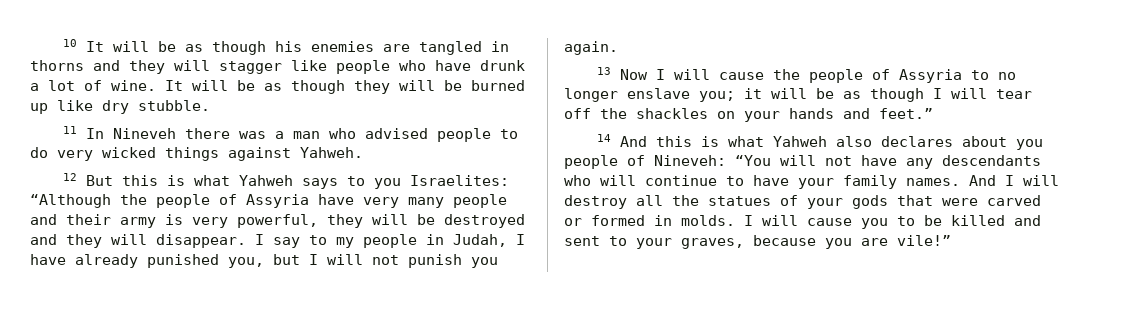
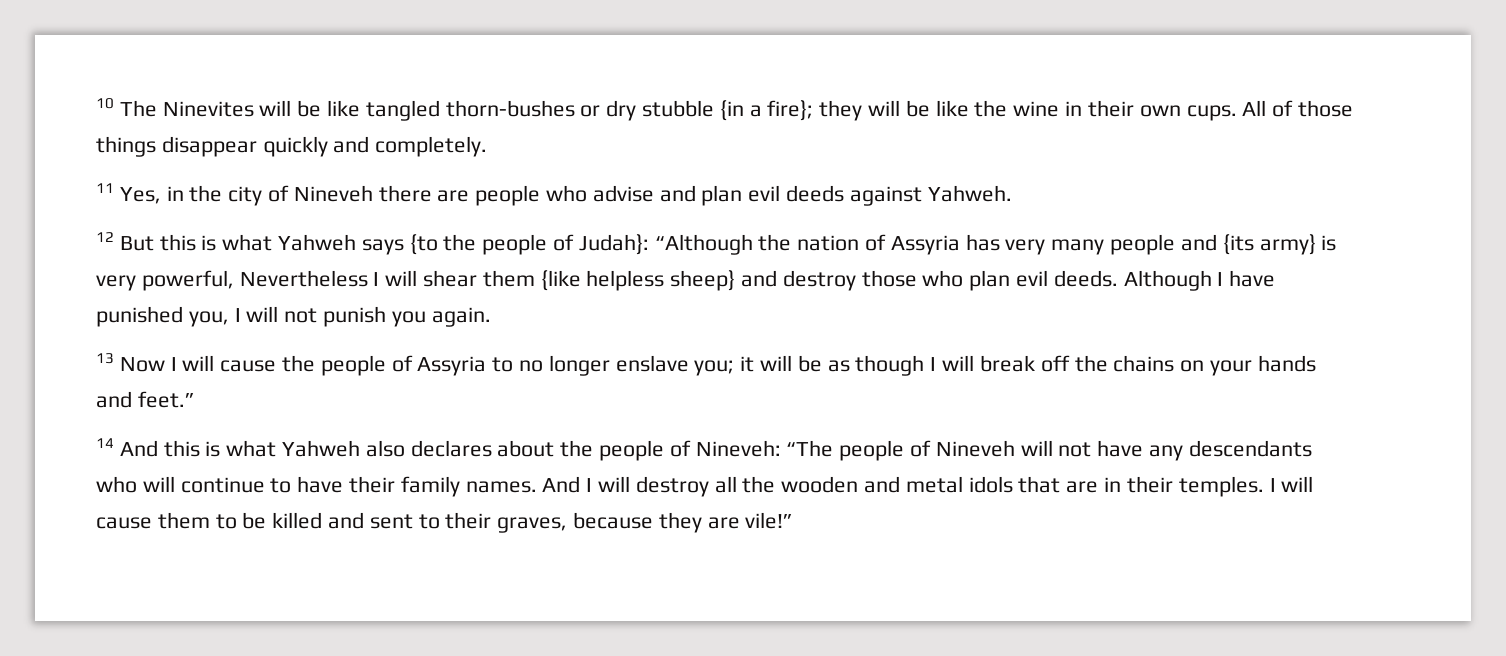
[86,41,510,55] [30,60,525,74] [30,80,525,94] [30,100,210,114] [63,126,519,142] [30,147,219,161] It will be as though his enemies are tangled in thorns and they will stagger like people who have drunk a lot of wine. It will be as though they will be burned up like dry stubble. // 11 In Nineveh there was a man who advised people to do very wicked things -> [119,100,1353,121] [96,136,488,157] [96,183,845,206] The Ninevites will be like tangled thorn-bushes or dry stubble {in a fire}; they will be like the wine in their own cups. All of those things disappear quickly and completely. // 11 Yes, in the city of Nineveh there are people who advise and plan evil deeds
[347,175,510,189] [30,194,354,208] to you Israelites: “Although the people of Assyria have -> [409,234,1000,255] {to the people of Judah}: “Although the nation of Assyria has
[66,214,156,228] their army -> [1222,234,1316,255] {its army}
[327,214,525,228] [30,234,507,248] they will be destroyed and they will disappear. I say to my people in Judah, -> [239,270,1212,291] Nevertheless I will shear them {like helpless sheep} and destroy those who plan evil deeds. Although
[75,254,138,268] already -> (1276, 278) none
[273,254,300,265] but -> (229, 319) none
[996,89,1032,99] tear -> [979,355,1035,372] break
[636,108,708,119] shackles -> [1113,355,1175,372] chains
[1016,139,1044,150] you -> [560,440,594,457] the
[735,155,771,166] “You -> [786,440,1015,461] “The people of Nineveh
[798,178,834,189] your -> [349,476,396,493] their
[708,195,1041,209] [564,215,888,229] statues of your gods that were carved or formed in molds. I will cause you -> [781,476,1314,497] [96,512,210,529] wooden and metal idols that are in their temples. I will cause them
[636,238,672,249] your -> [445,512,492,529] their
[825,238,852,249] you -> [658,512,702,533] they

